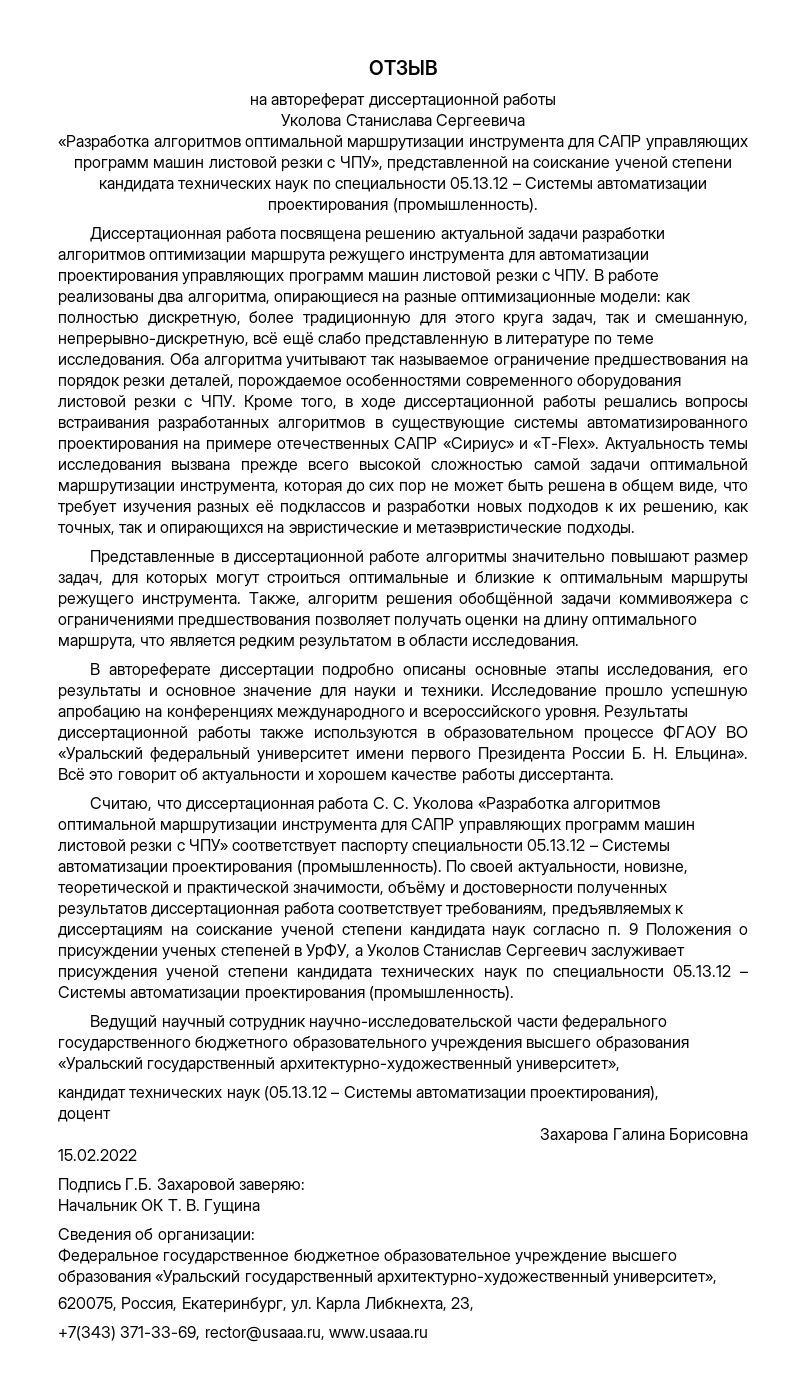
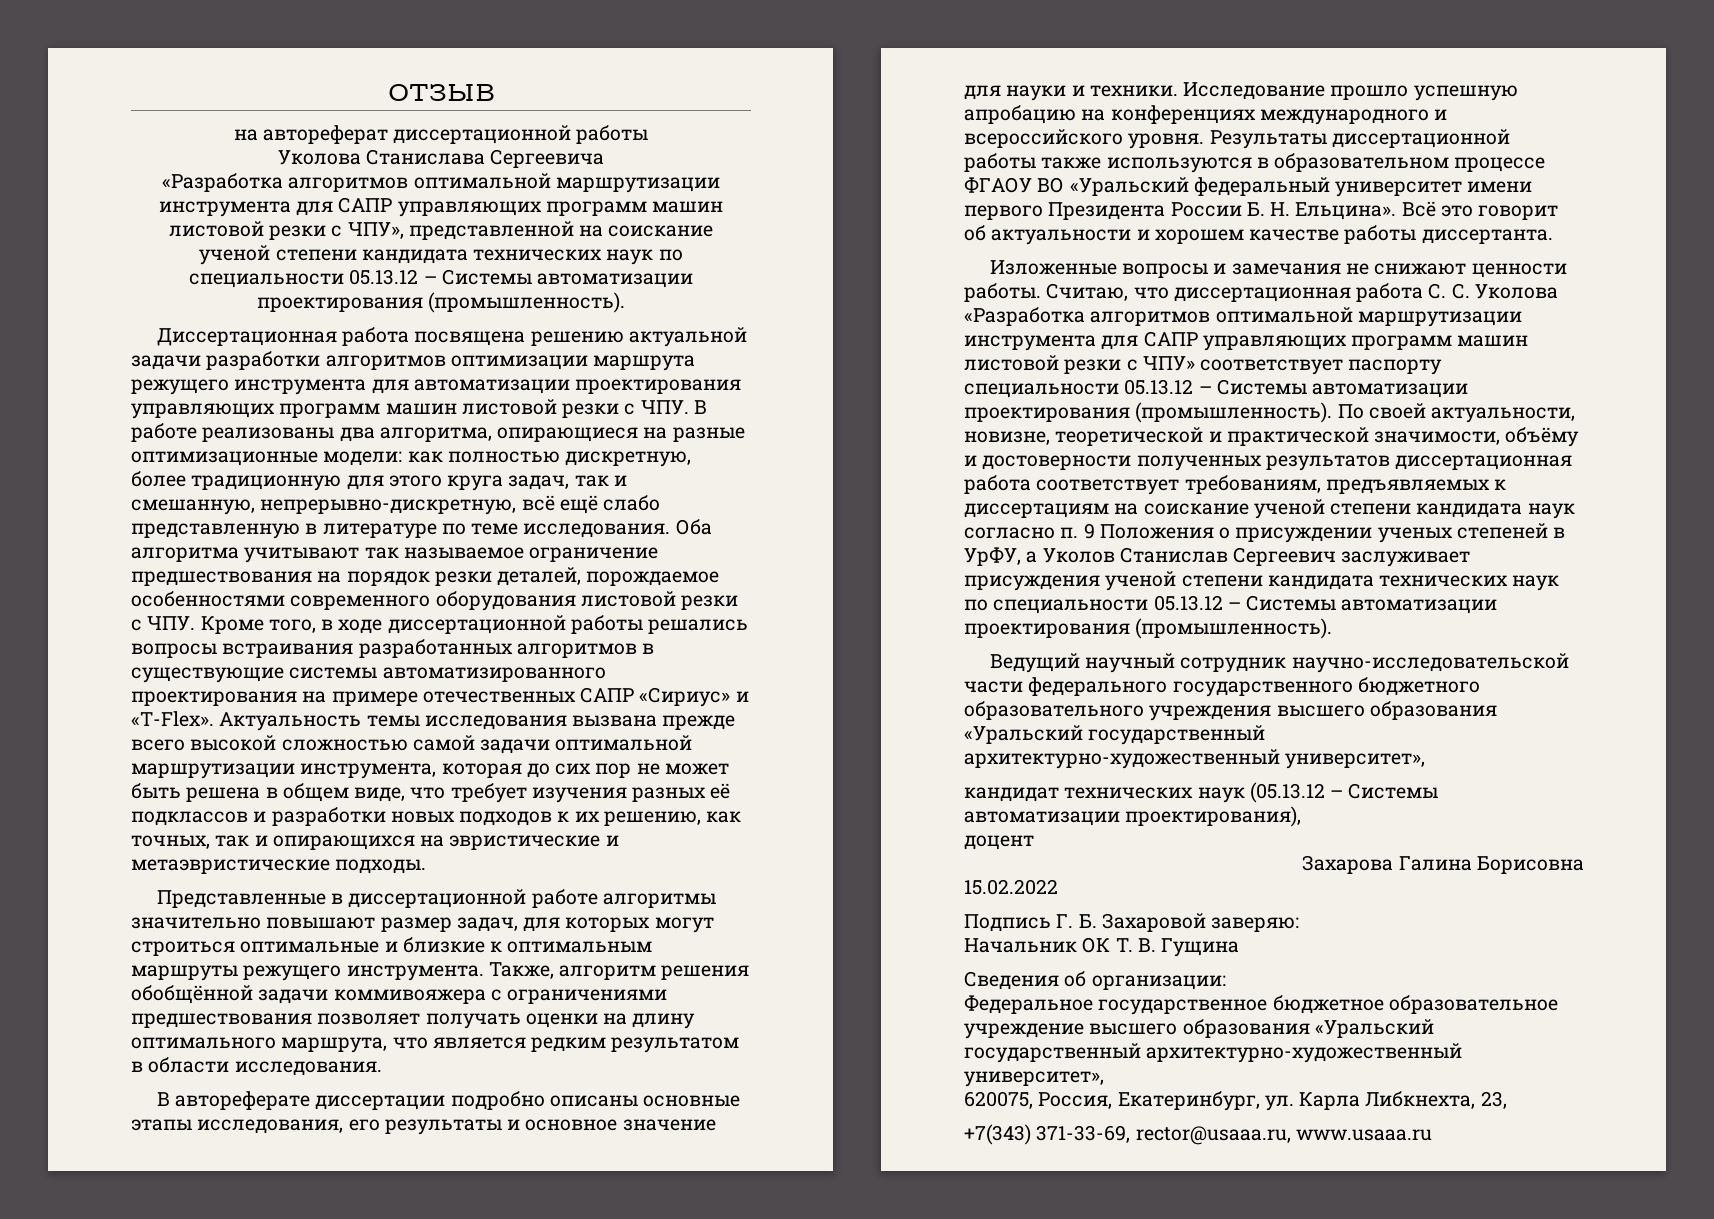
(614, 777) none -> [989,260,1567,278] [964,283,1041,302] Изложенные вопросы и замечания не снижают ценности работы.
[125,1178,153,1190] Г.Б. -> [1056,914,1097,928] Г. Б.

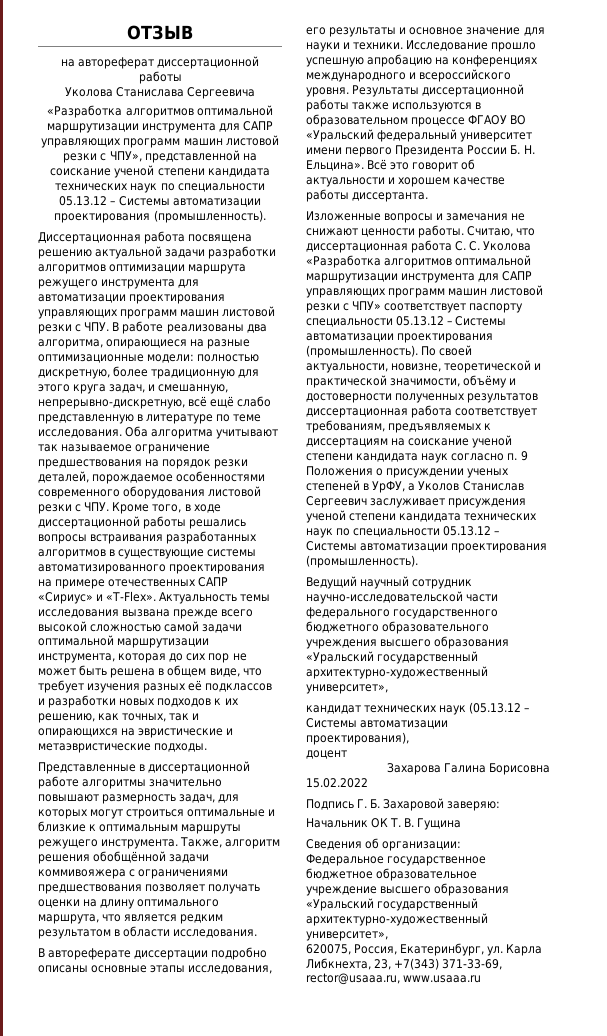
[407,451,443,463] как -> (195, 358) none
[574,475,609,487] так -> (146, 388) none
[380,917,452,932] размер -> [102,794,177,804] размерность
(1507, 1100) // -> (392, 964) none

